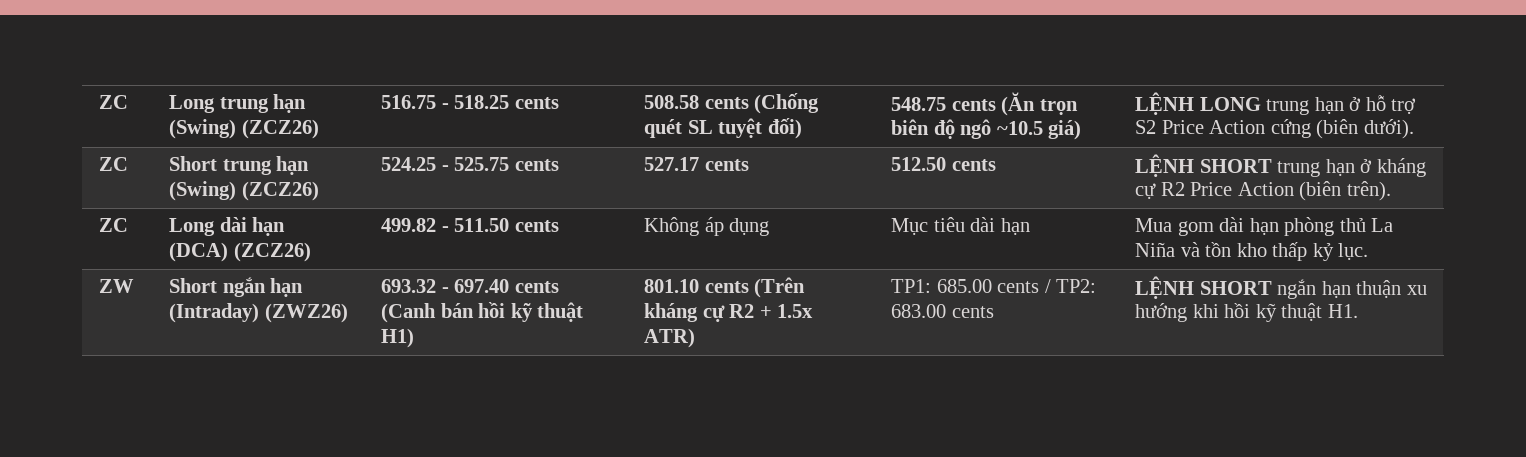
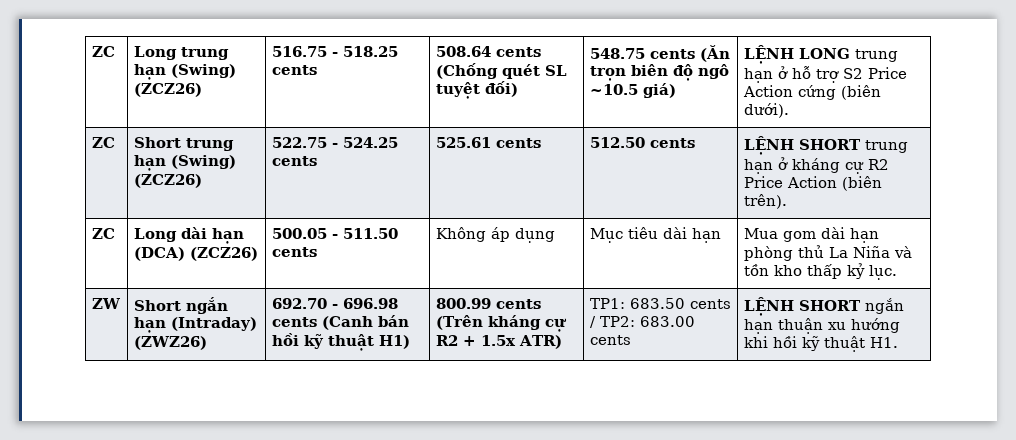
[644,95,700,109] 508.58 -> [435,46,491,57] 508.64
[381,157,559,171] [644,157,700,171] 524.25 - 525.75 cents | 527.17 -> [271,137,398,148] [271,156,317,166] [435,137,491,148] 522.75 - 524.25 cents | 525.61
[381,218,437,232] 499.82 -> [271,228,327,239] 500.05
[381,279,510,293] 693.32 - 697.40 -> [271,298,398,309] 692.70 - 696.98
[644,279,700,293] 801.10 -> [435,298,491,309] 800.99
[936,279,992,293] 685.00 -> [629,298,685,309] 683.50

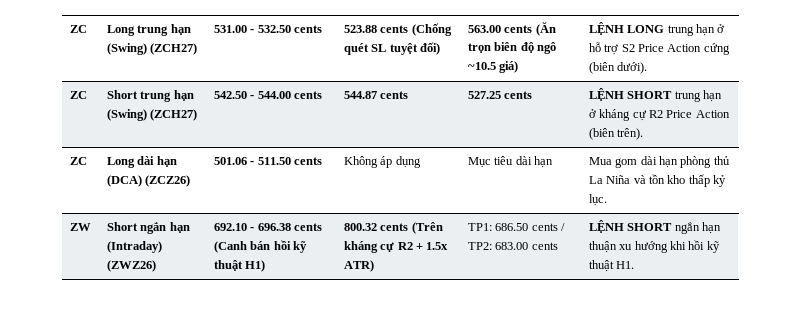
[133,83,202,97] [271,46,398,57] [271,65,317,75] [435,46,491,57] (ZCZ26) | 516.75 - 518.25 cents | 508.64 -> [150,43,198,55] [213,25,322,33] [343,25,377,33] (ZCH27) | 531.00 - 532.50 cents | 523.88
[589,48,645,59] 548.75 -> [467,25,501,33] 563.00
[133,174,202,188] [271,137,398,148] [271,156,317,166] [435,137,541,148] [589,137,645,148] (ZCZ26) | 522.75 - 524.25 cents | 525.61 cents | 512.50 -> [150,109,198,121] [213,91,322,99] [343,91,409,99] [467,91,501,99] (ZCH27) | 542.50 - 544.00 cents | 544.87 cents | 527.25
[271,228,327,239] 500.05 -> [213,157,247,165] 501.06
[271,298,398,309] 692.70 - 696.98 -> [213,223,291,231] 692.10 - 696.38
[435,298,491,309] 800.99 -> [343,223,377,231] 800.32
[629,298,685,309] 683.50 -> [495,223,529,231] 686.50

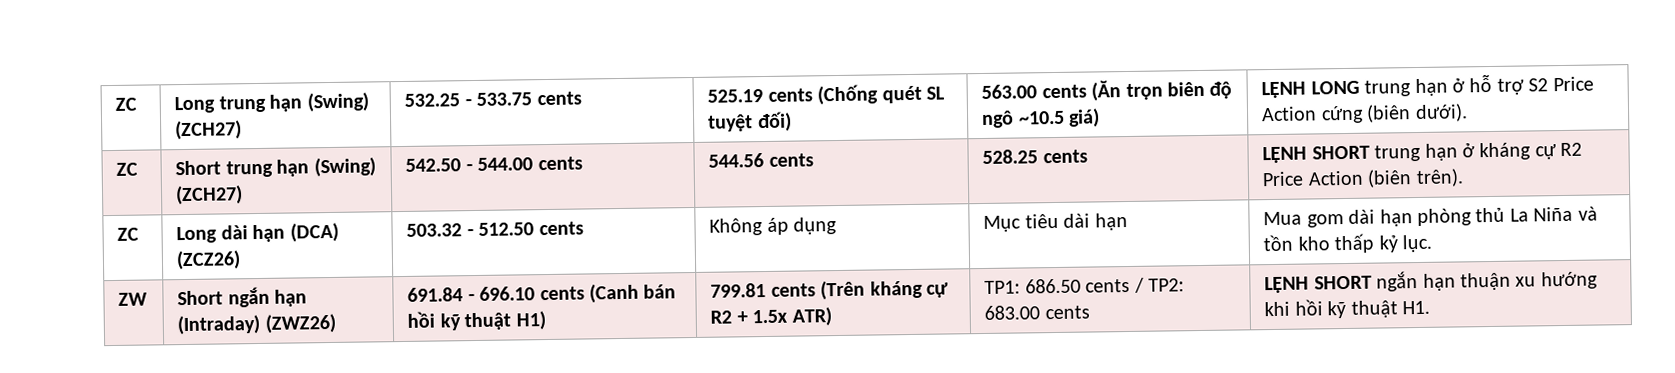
[213,25,322,33] [343,25,377,33] 531.00 - 532.50 cents | 523.88 -> [404,91,582,107] [707,89,764,103] 532.25 - 533.75 cents | 525.19
[343,91,409,99] [467,91,501,99] 544.87 cents | 527.25 -> [708,153,814,168] [982,149,1039,164] 544.56 cents | 528.25
[213,157,291,165] 501.06 - 511.50 -> [406,222,535,237] 503.32 - 512.50
[213,223,291,231] 692.10 - 696.38 -> [407,286,536,302] 691.84 - 696.10
[343,223,377,231] 800.32 -> [710,282,767,298] 799.81

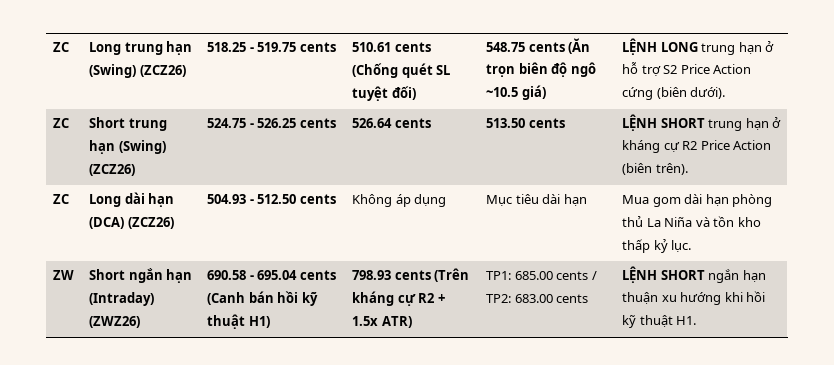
[175,120,243,141] [404,91,582,107] [707,89,764,103] (ZCH27) | 532.25 - 533.75 cents | 525.19 -> [139,65,186,77] [207,42,336,52] [352,42,392,52] (ZCZ26) | 518.25 - 519.75 cents | 510.61
[981,84,1038,100] 563.00 -> [486,42,526,52] 548.75
[175,185,244,206] [405,156,583,172] [708,153,814,168] [982,149,1039,164] (ZCH27) | 542.50 - 544.00 cents | 544.56 cents | 528.25 -> [89,164,136,176] [207,118,336,128] [352,118,431,128] [486,118,526,128] (ZCZ26) | 524.75 - 526.25 cents | 526.64 cents | 513.50
[406,223,463,237] 503.32 -> [207,194,247,204] 504.93
[407,286,536,302] 691.84 - 696.10 -> [207,270,298,280] 690.58 - 695.04
[710,282,767,298] 799.81 -> [352,270,392,280] 798.93
[1024,278,1081,294] 686.50 -> [514,271,553,280] 685.00

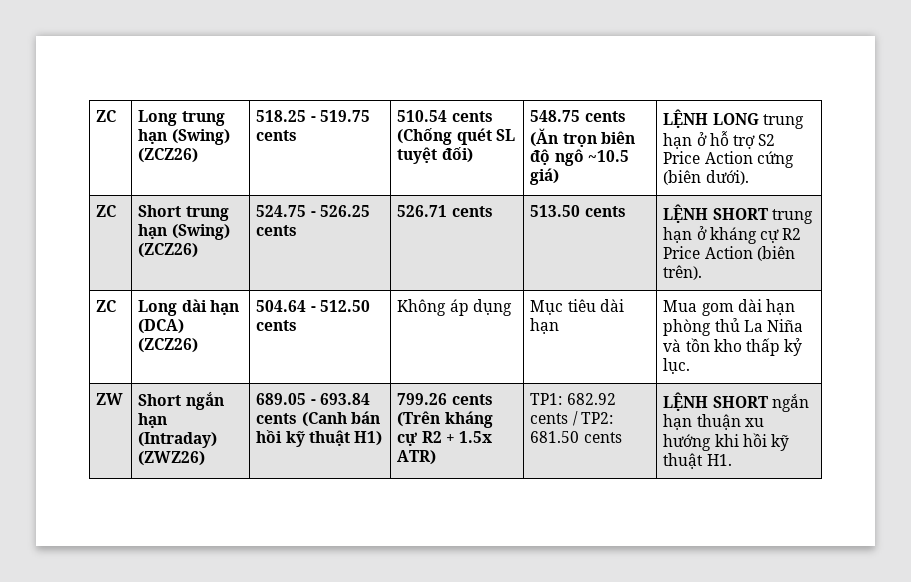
[352,42,392,52] 510.61 -> [397,110,448,122] 510.54
[352,118,393,128] 526.64 -> [397,205,448,217] 526.71
[207,194,247,204] 504.93 -> [256,300,307,312] 504.64
[207,270,298,280] 690.58 - 695.04 -> [256,393,370,405] 689.05 - 693.84
[352,270,392,280] 798.93 -> [397,393,448,405] 799.26
[514,271,553,280] 685.00 -> [566,393,616,405] 682.92
[514,294,553,303] 683.00 -> [530,431,580,443] 681.50

